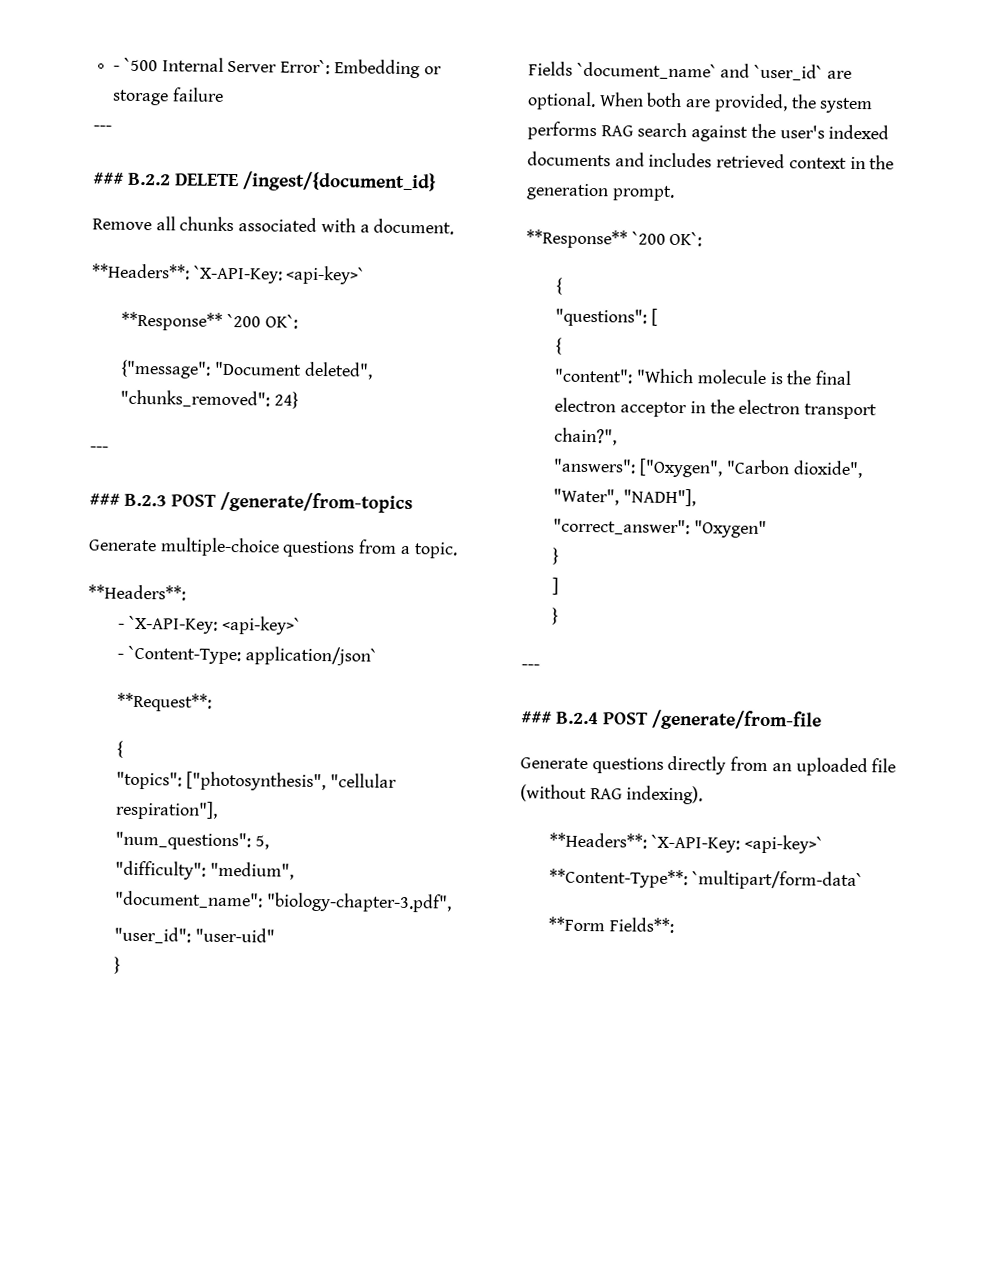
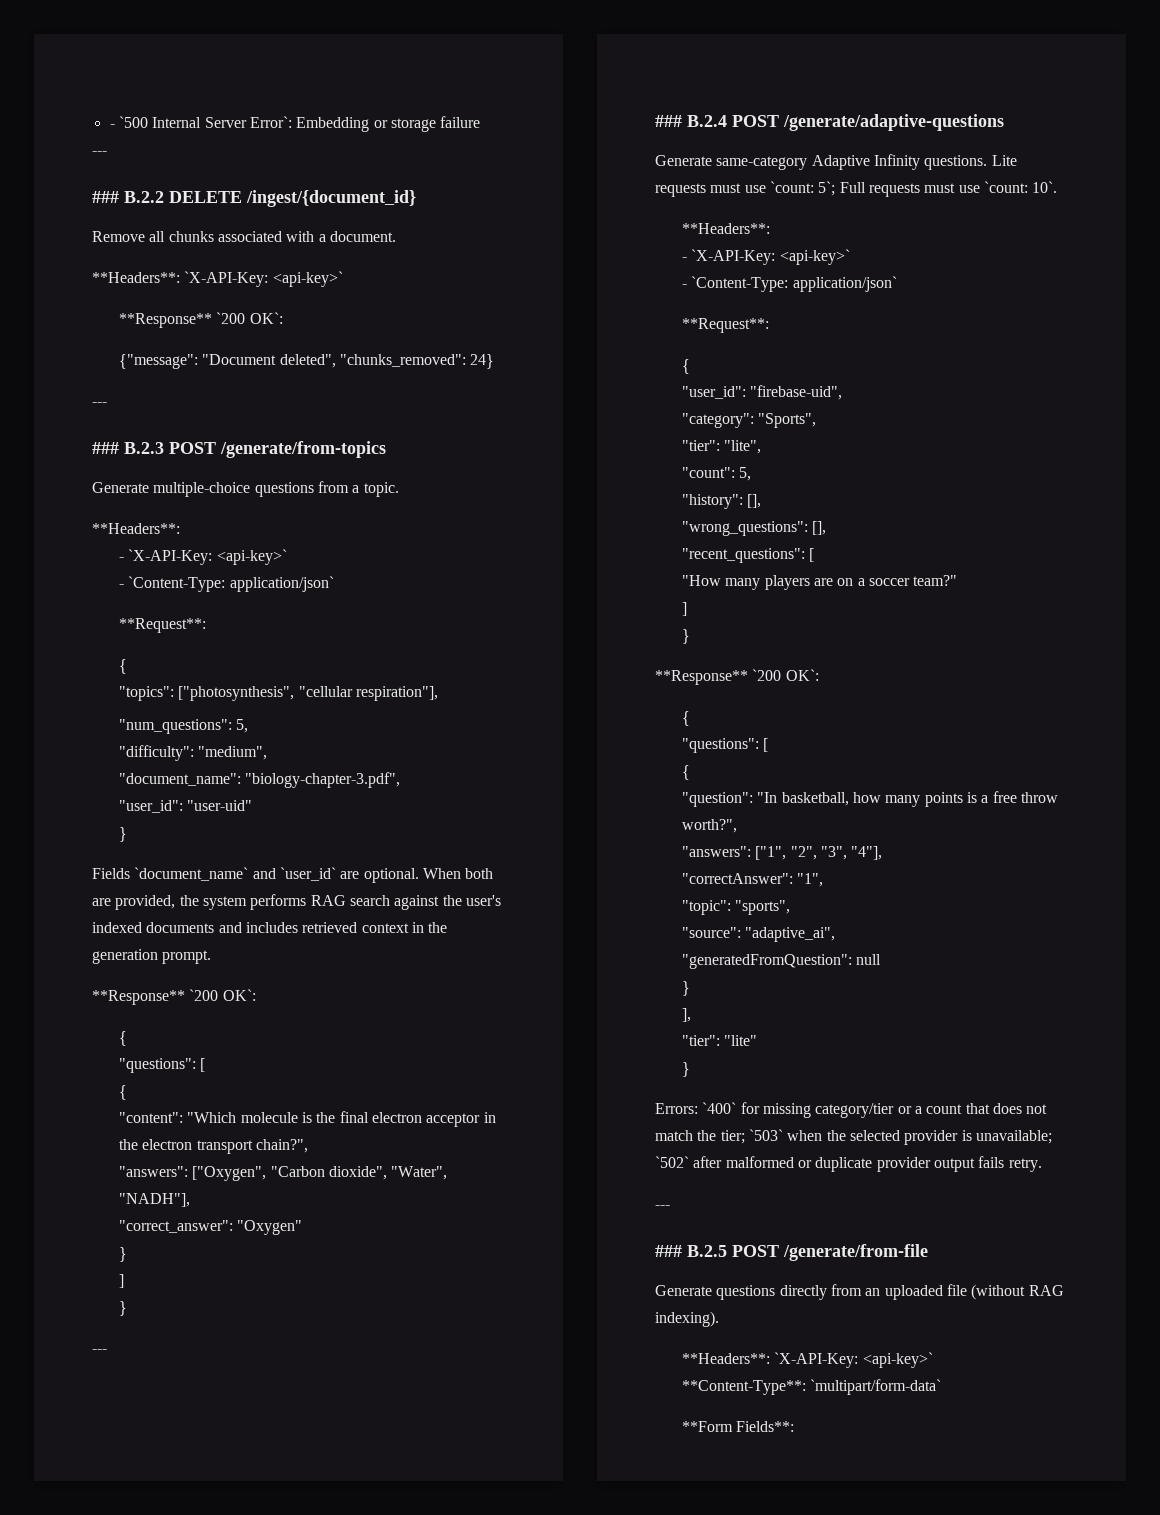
(648, 718) none -> [783,114,1004,131] [655,154,1017,170] [655,181,1058,197] [681,223,770,234] [681,249,850,265] [681,276,897,292] [681,318,769,333] [681,359,690,374] [681,385,843,400] [681,413,817,428] [681,440,762,454] [681,467,752,481] [681,494,762,509] [681,521,827,536] [681,548,815,563] [681,575,958,590] [681,602,687,616] [681,629,690,644] [655,669,819,685] [681,711,690,726] [681,738,769,753] [681,765,690,780] [681,791,1058,807] [681,819,737,833] [681,846,883,860] [681,873,824,887] [681,900,791,915] [681,927,836,942] [681,954,882,969] [681,981,690,996] [681,1008,691,1022] [681,1035,758,1046] [681,1062,690,1077] [655,1102,1048,1118] [655,1129,1052,1145] [655,1156,1042,1172] [655,1205,670,1209] [655,1245,779,1257] /generate/adaptive-questions // Generate same-category Adaptive Infinity questions. Lite requests must use `count: 5`; Full requests must use `count: 10`. // **Headers**: // - `X-API-Key: <api-key>` // - `Content-Type: application/json` // **Request**: // { // "user_id": "firebase-uid", // "category": "Sports", // "tier": "lite", // "count": 5, // "history": [], // "wrong_questions": [], // "recent_questions": [ // "How many players are on a soccer team?" // ] // } // **Response** `200 OK`: // { // "questions": [ // { // "question": "In basketball, how many points is a free throw worth?", // "answers": ["1", "2", "3", "4"], // "correctAnswer": "1", // "topic": "sports", // "source": "adaptive_ai", // "generatedFromQuestion": null // } // ], // "tier": "lite" // } // Errors: `400` for missing category/tier or a count that does not match the tier; `503` when the selected provider is unavailable; `502` after malformed or duplicate provider output fails retry. // --- // ### B.2.5 POST

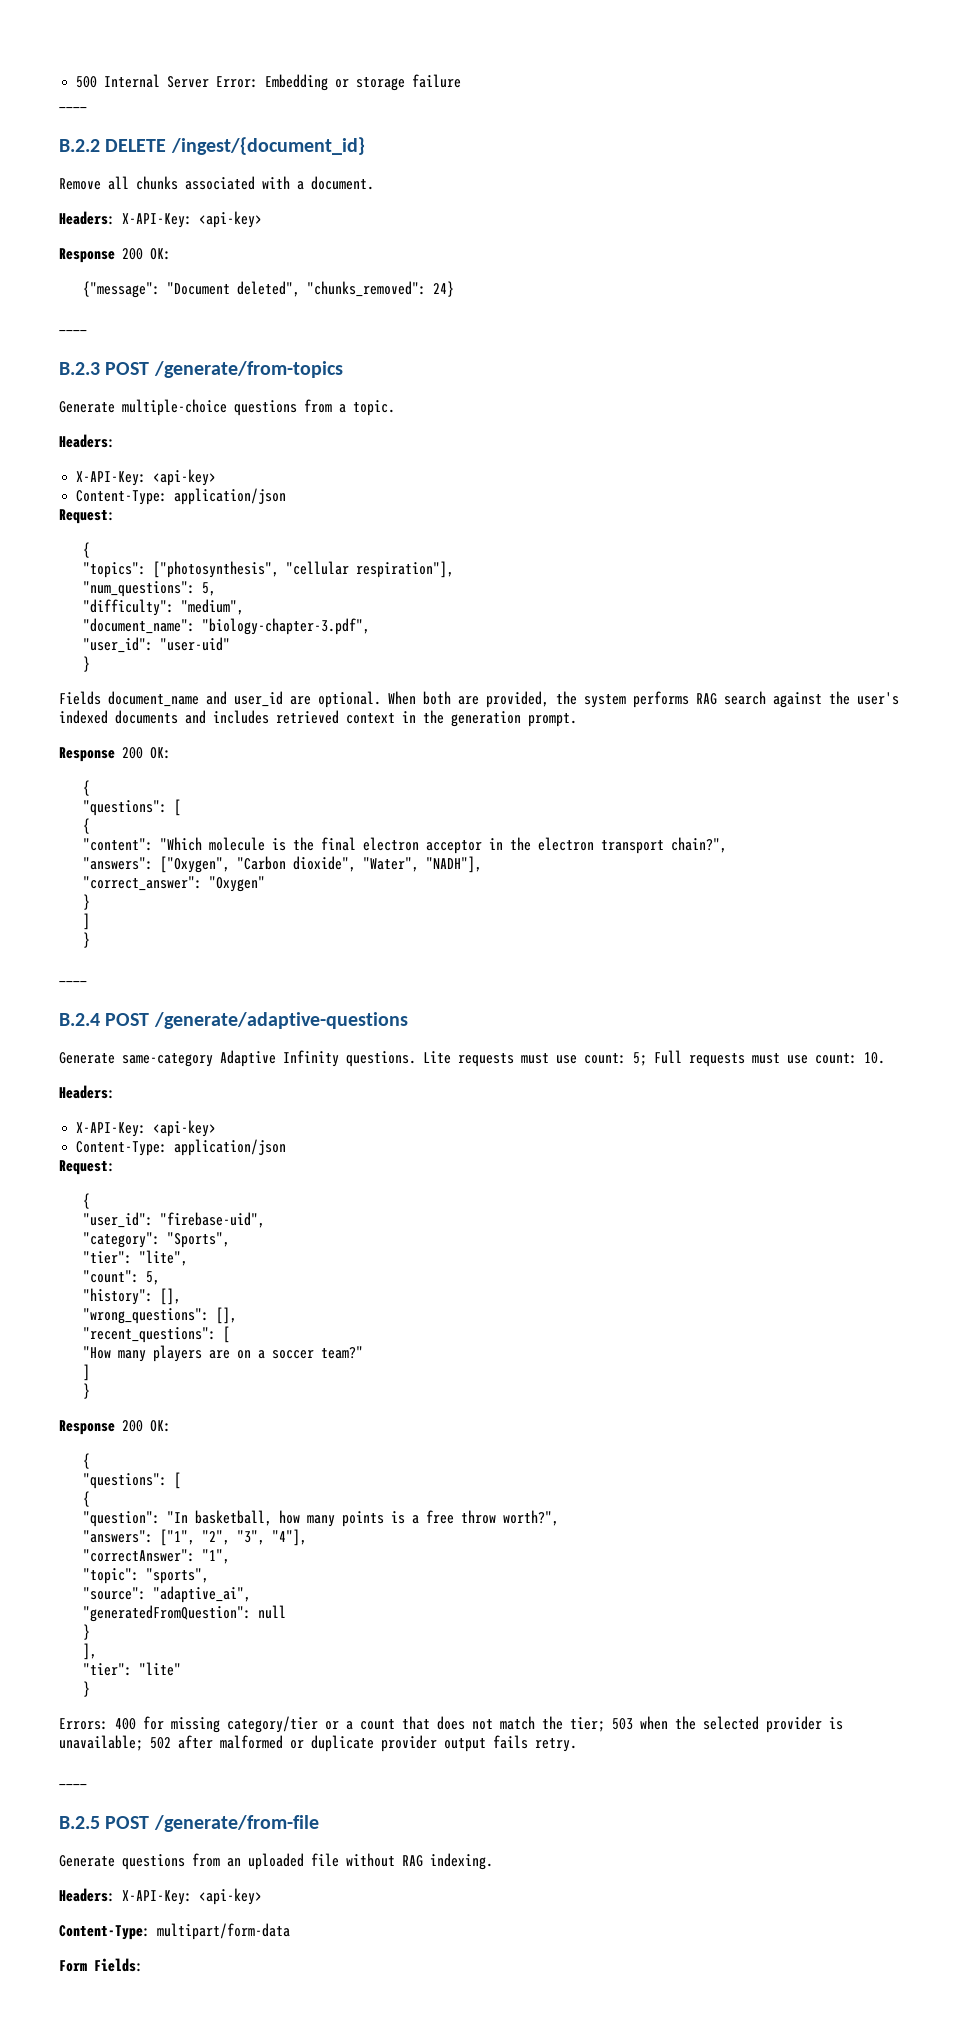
[109,116,148,128] - `500 -> [76,76,98,88] 500
[249,116,292,128] Error`: -> [216,76,259,88] Error:
[92,151,107,155] [92,191,119,203] --- // ### -> [59,106,87,109] ____ //
[92,271,343,287] [118,312,283,328] **Headers**: `X-API-Key: <api-key>` // **Response** `200 OK`: -> [59,211,262,228] [59,248,171,263] Headers: X-API-Key: <api-key> // Response 200 OK:
[92,402,107,406] [92,442,119,454] --- // ### -> [59,329,87,332] ____ //
[92,523,180,534] [118,549,287,565] [118,576,334,592] [118,618,206,633] **Headers**: // - `X-API-Key: <api-key>` // - `Content-Type: application/json` // **Request**: -> [59,434,115,448] [76,469,217,486] [76,488,287,505] [59,509,115,524] Headers: // X-API-Key: <api-key> // Content-Type: application/json // Request:
[134,867,336,881] `document_name` and `user_id` -> [108,691,283,707] document_name and user_id
[92,989,256,1005] **Response** `200 OK`: -> [59,747,171,762] Response 200 OK:
[92,1349,107,1353] [655,115,682,127] --- // ### -> [59,980,87,983] ____ //
[769,181,836,196] `count: 5`; -> [584,1052,647,1066] count: 5;
[983,181,1058,193] [681,223,770,234] [681,249,850,265] [681,276,897,292] [681,318,769,333] `count: 10`. // **Headers**: // - `X-API-Key: <api-key>` // - `Content-Type: application/json` // **Request**: -> [815,1052,885,1064] [59,1085,115,1099] [76,1120,217,1137] [76,1139,287,1156] [59,1160,115,1175] count: 10. // Headers: // X-API-Key: <api-key> // Content-Type: application/json // Request:
[655,669,819,685] **Response** `200 OK`: -> [59,1420,171,1435] Response 200 OK:
[702,1102,737,1114] `400` -> [115,1718,136,1730] 400
[748,1129,783,1141] `503` -> [612,1718,633,1730] 503
[655,1156,689,1168] `502` -> [150,1737,171,1749] 502
[655,1205,670,1209] [655,1245,682,1257] --- // ### -> [59,1783,87,1786] ____ //
[779,1285,827,1300] directly -> (185, 1862) none
[971,1284,1064,1300] [655,1311,719,1327] [681,1352,933,1368] [681,1379,942,1395] [681,1421,795,1432] (without RAG indexing). // **Headers**: `X-API-Key: <api-key>` // **Content-Type**: `multipart/form-data` // **Form Fields**: -> [346,1853,493,1870] [59,1888,262,1905] [59,1923,290,1940] [59,1958,143,1972] without RAG indexing. // Headers: X-API-Key: <api-key> // Content-Type: multipart/form-data // Form Fields:

